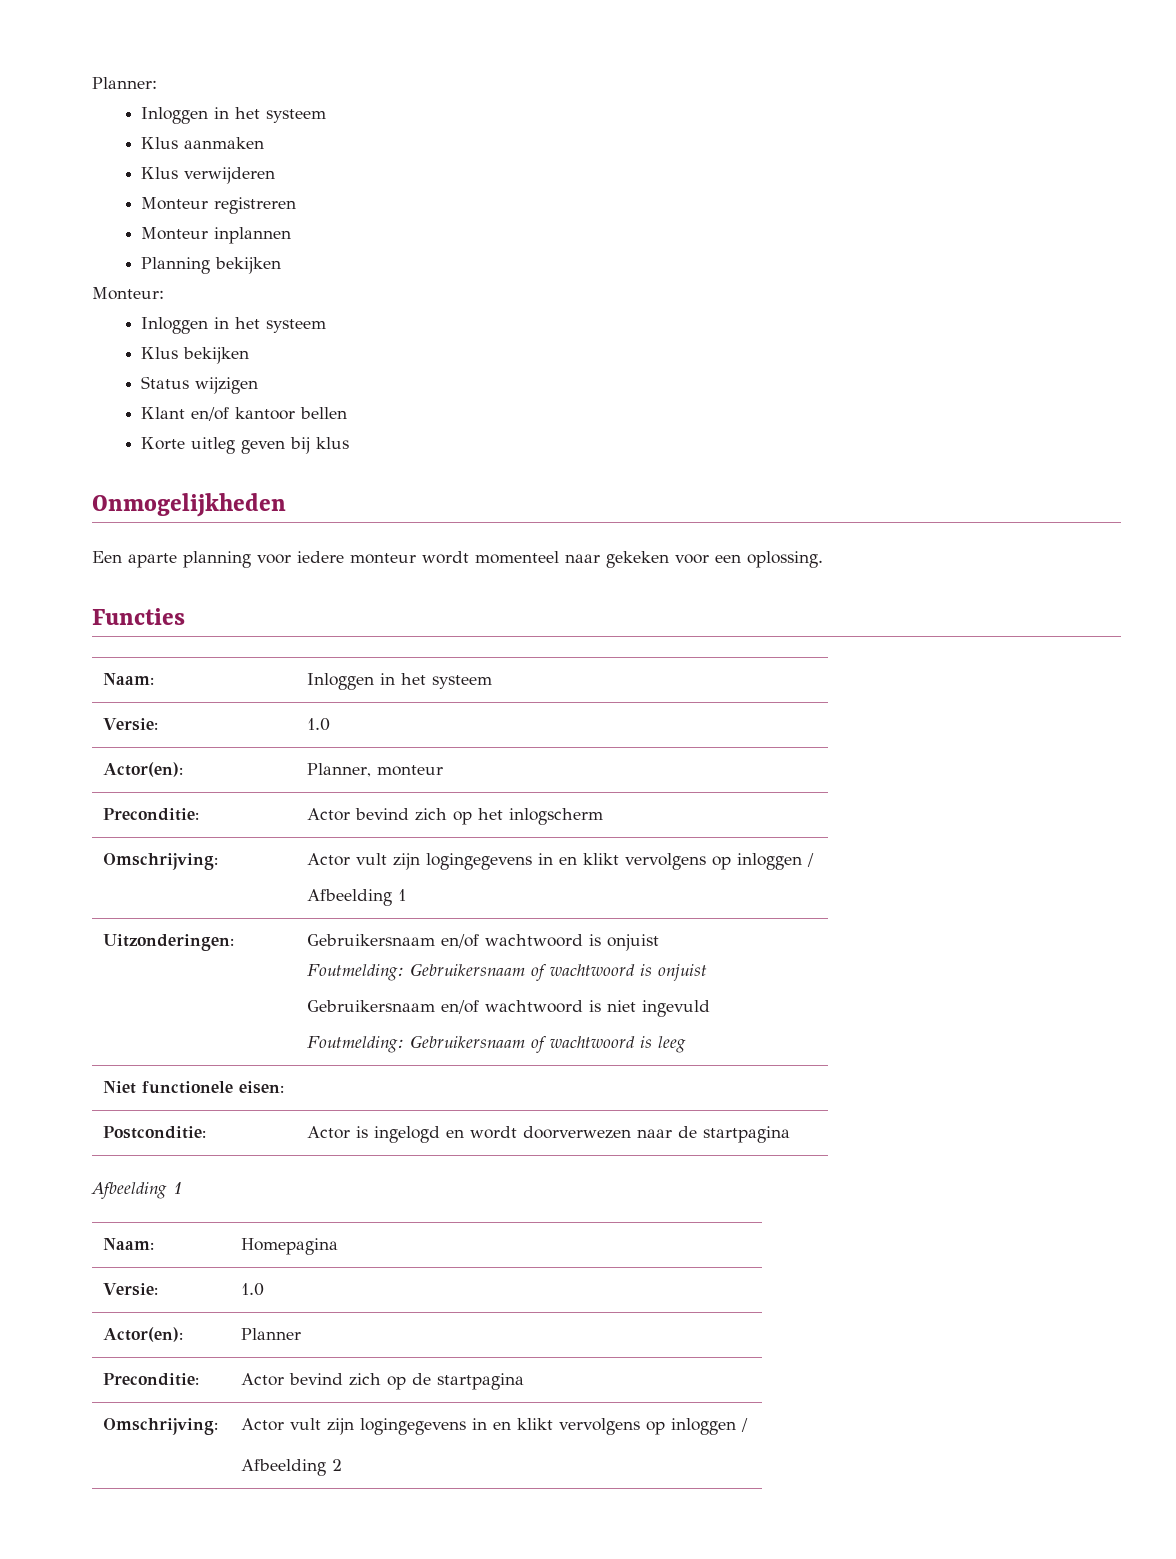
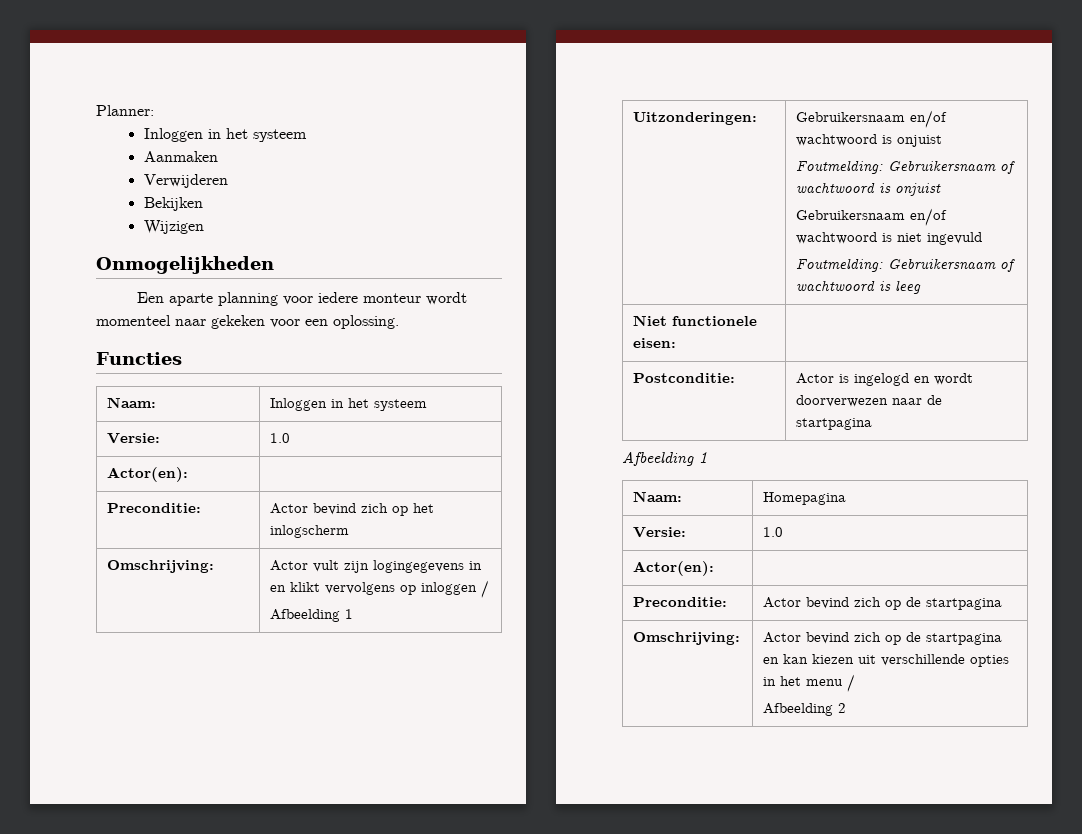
[141,137,265,149] [141,167,276,184] [141,197,297,214] [141,227,292,244] [141,257,282,274] [92,287,164,300] [141,317,327,334] [141,347,250,364] [141,376,259,394] [141,407,348,421] [141,437,350,454] Klus aanmaken // Klus verwijderen // Monteur registreren // Monteur inplannen // Planning bekijken // Monteur: // Inloggen in het systeem // Klus bekijken // Status wijzigen // Klant en/of kantoor bellen // Korte uitleg geven bij klus -> [143,151,218,162] [143,174,228,188] [143,197,203,211] [143,220,204,234] Aanmaken // Verwijderen // Bekijken // Wijzigen
[307,763,444,777] Planner, monteur -> (189, 474) none
[241,1328,302,1340] Planner -> (715, 568) none
[290,1418,737,1435] vult zijn logingegevens in en klikt vervolgens op inloggen -> [806,632,1003,645] [763,654,1010,667] [763,676,844,686] bevind zich op de startpagina en kan kiezen uit verschillende opties in het menu

